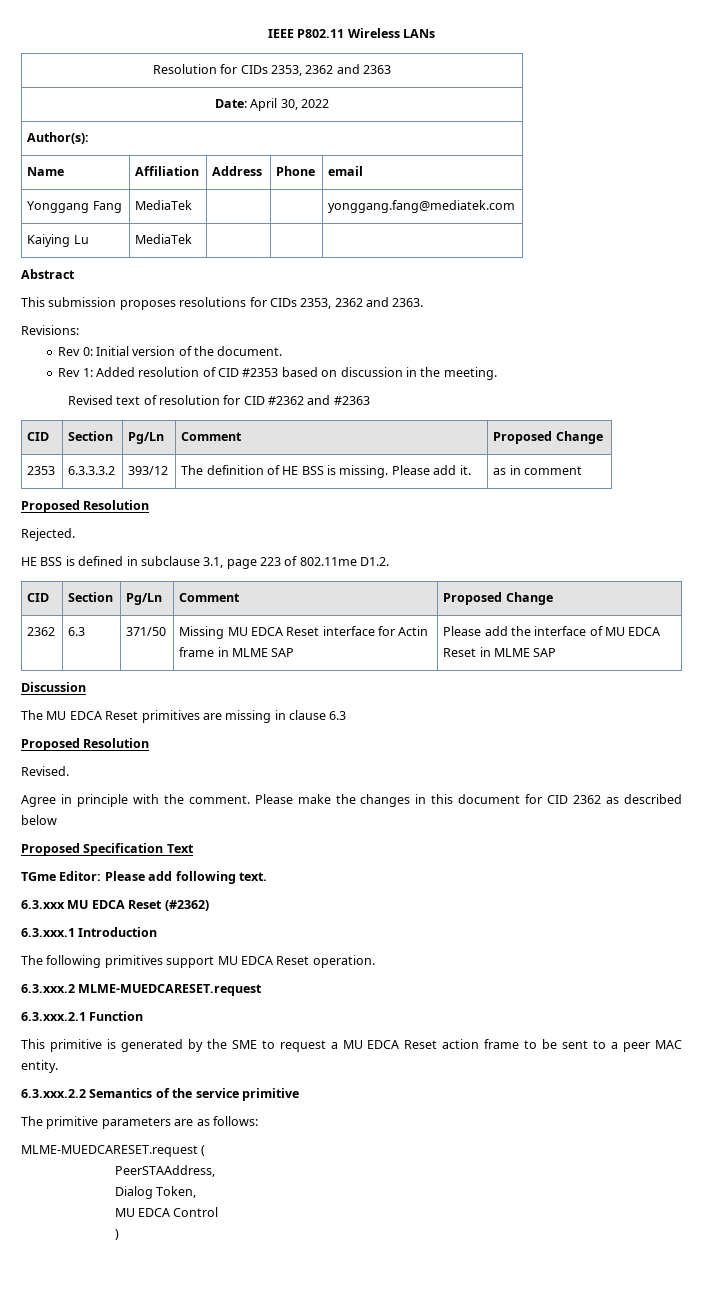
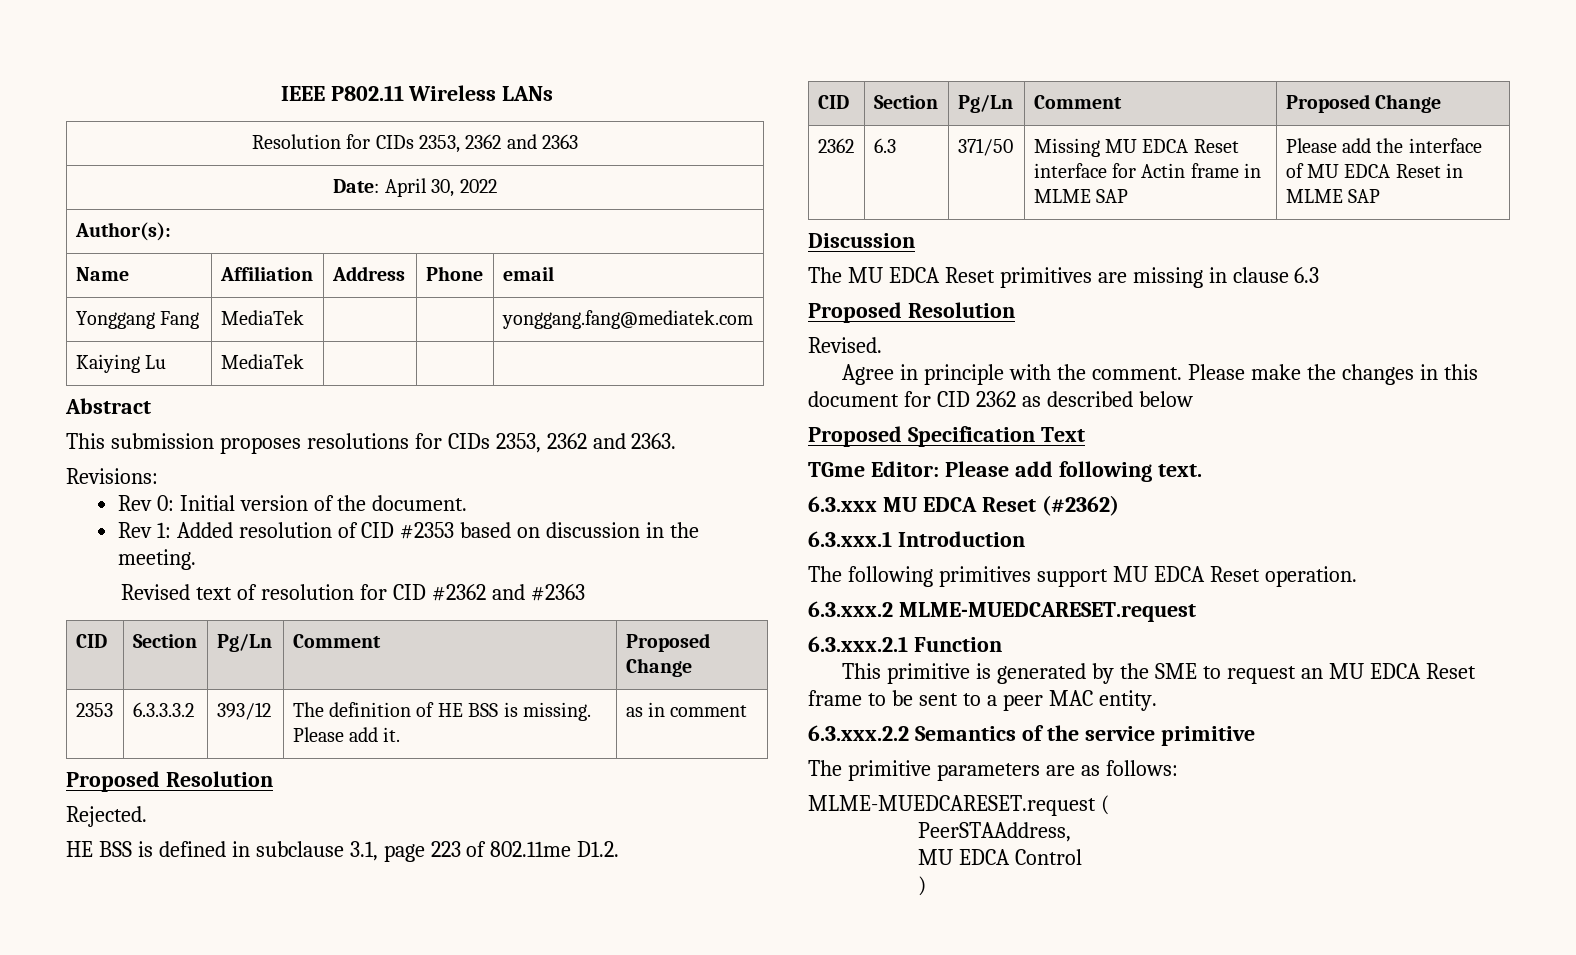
[330,1039,480,1049] a MU EDCA Reset action -> [1300,663,1476,679] an MU EDCA Reset
[114,1186,196,1199] // Dialog Token, -> (1072, 832) none

